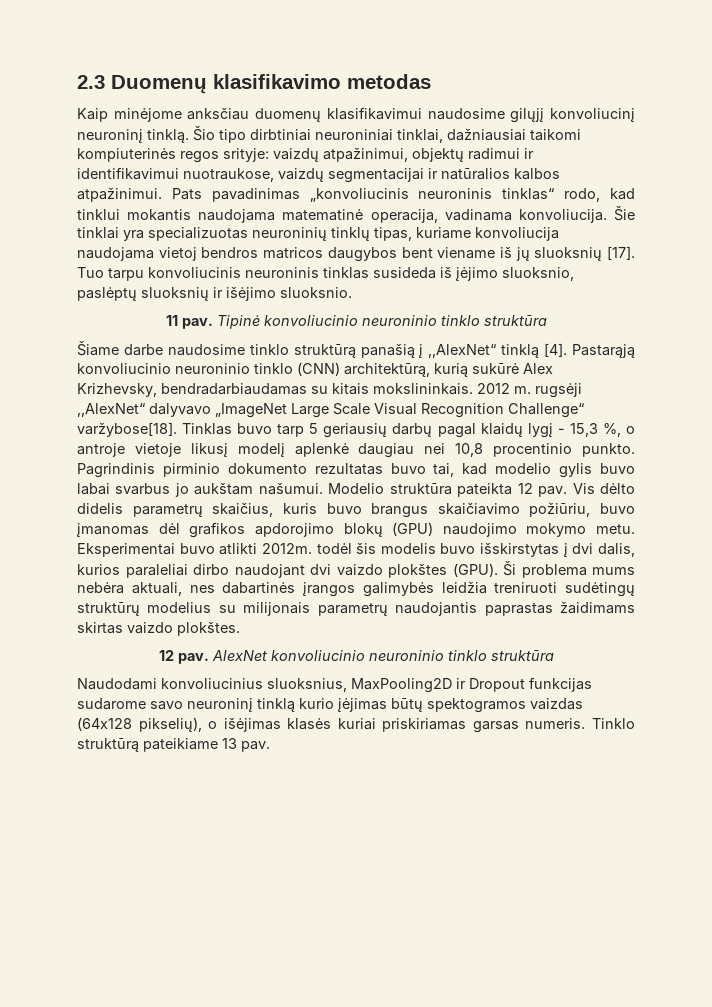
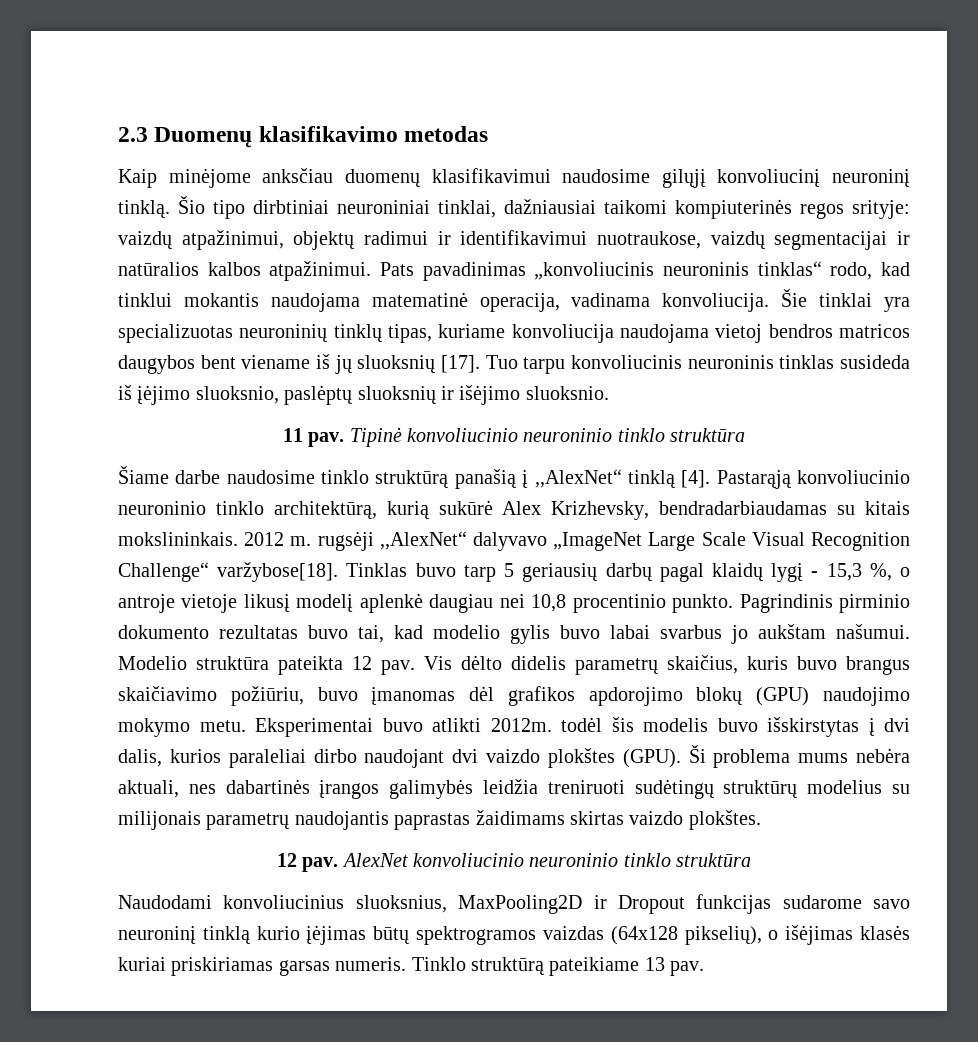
[297,362,340,376] (CNN) -> (264, 508) none
[427,698,526,713] spektogramos -> [416,926,537,945] spektrogramos

